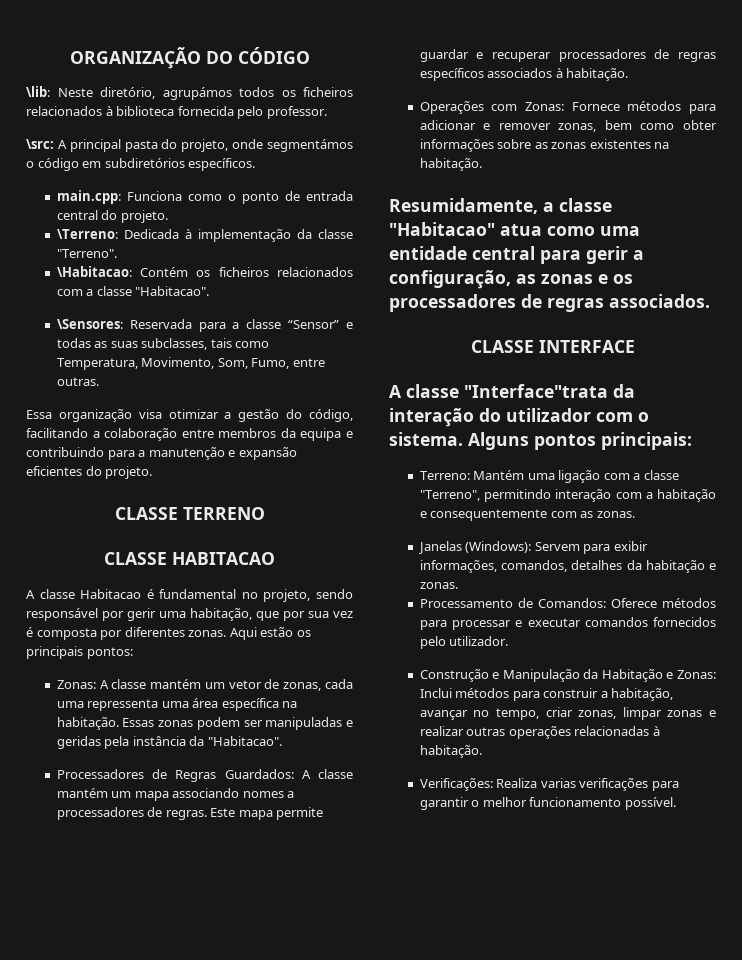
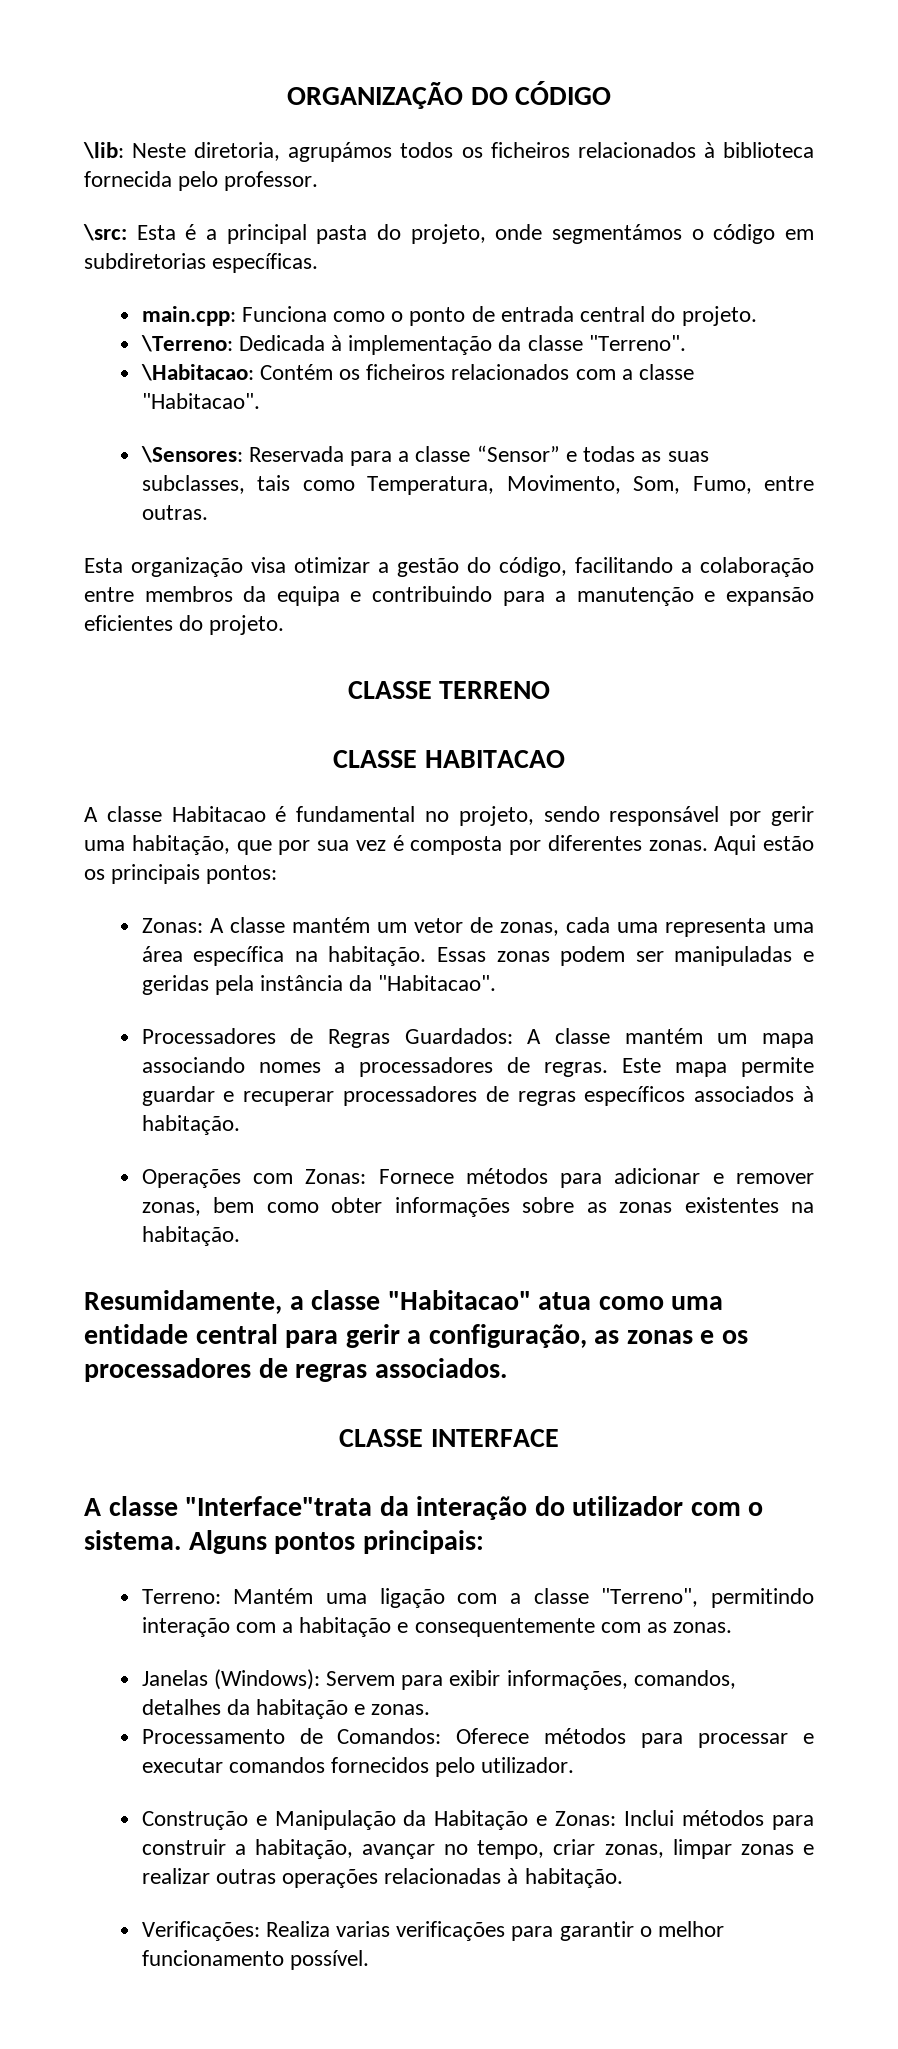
[100,87,155,99] diretório, -> [194,142,281,161] diretoria,
[57,140,67,149] A -> [136,224,217,240] Esta é a
[104,158,256,171] subdiretórios específicos. -> [84,253,319,273] subdiretorias específicas.
[26,410,52,419] Essa -> [84,558,123,573] Esta
[87,699,159,711] repressenta -> [664,918,766,937] representa

